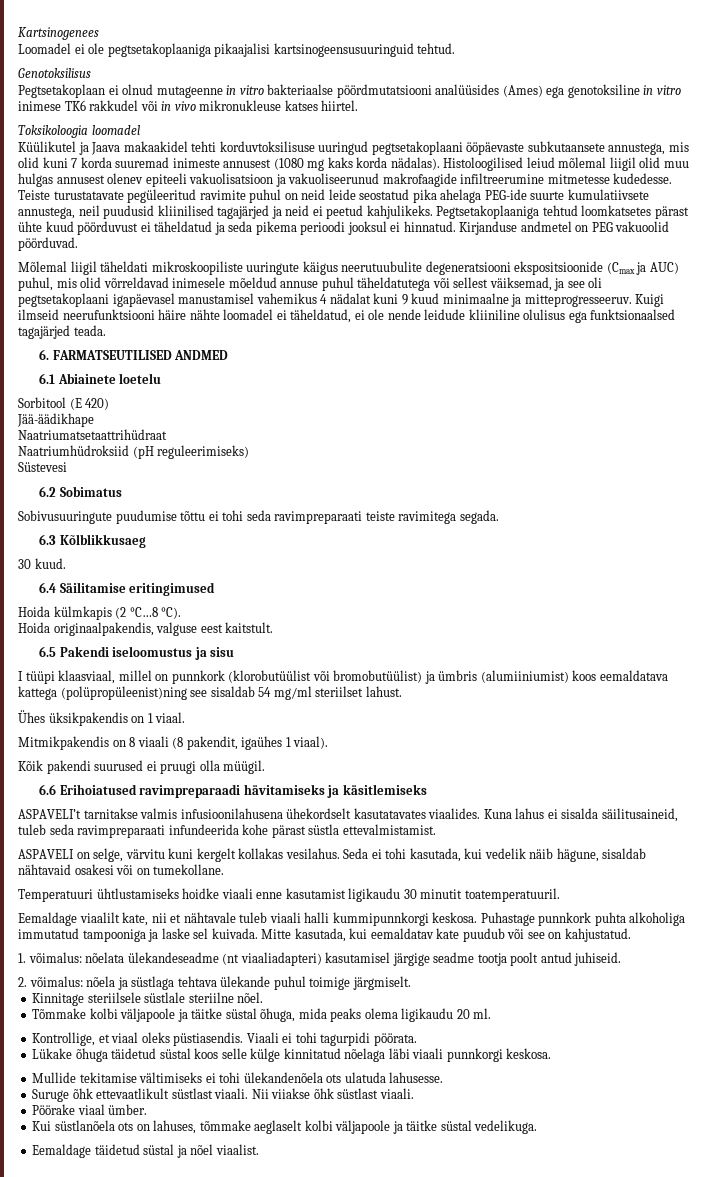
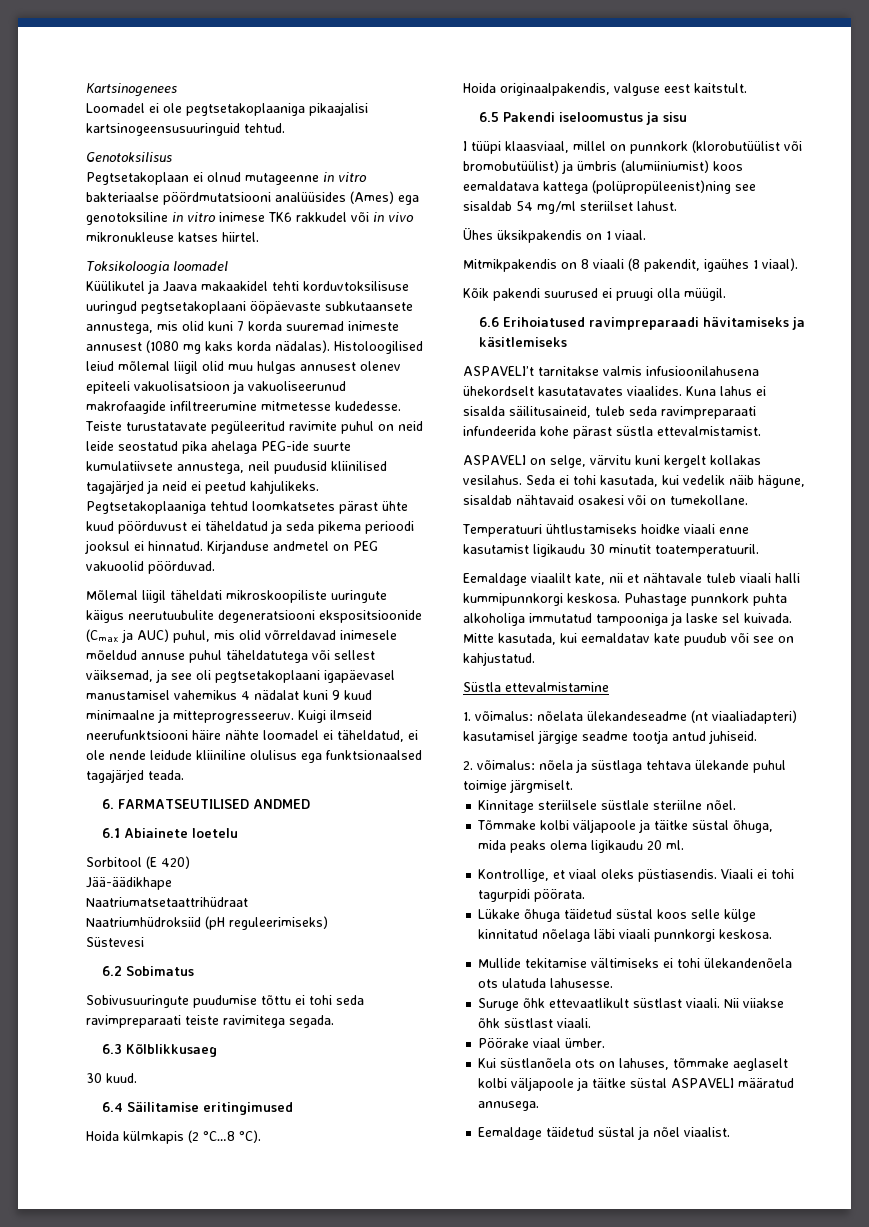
(631, 935) none -> [463,682,609,692] // Süstla ettevalmistamine
[510,952,539,966] poolt -> (668, 737) none
[474,1120,538,1134] vedelikuga. -> [671,1078,795,1088] [478,1101,540,1111] ASPAVELI määratud annusega.

